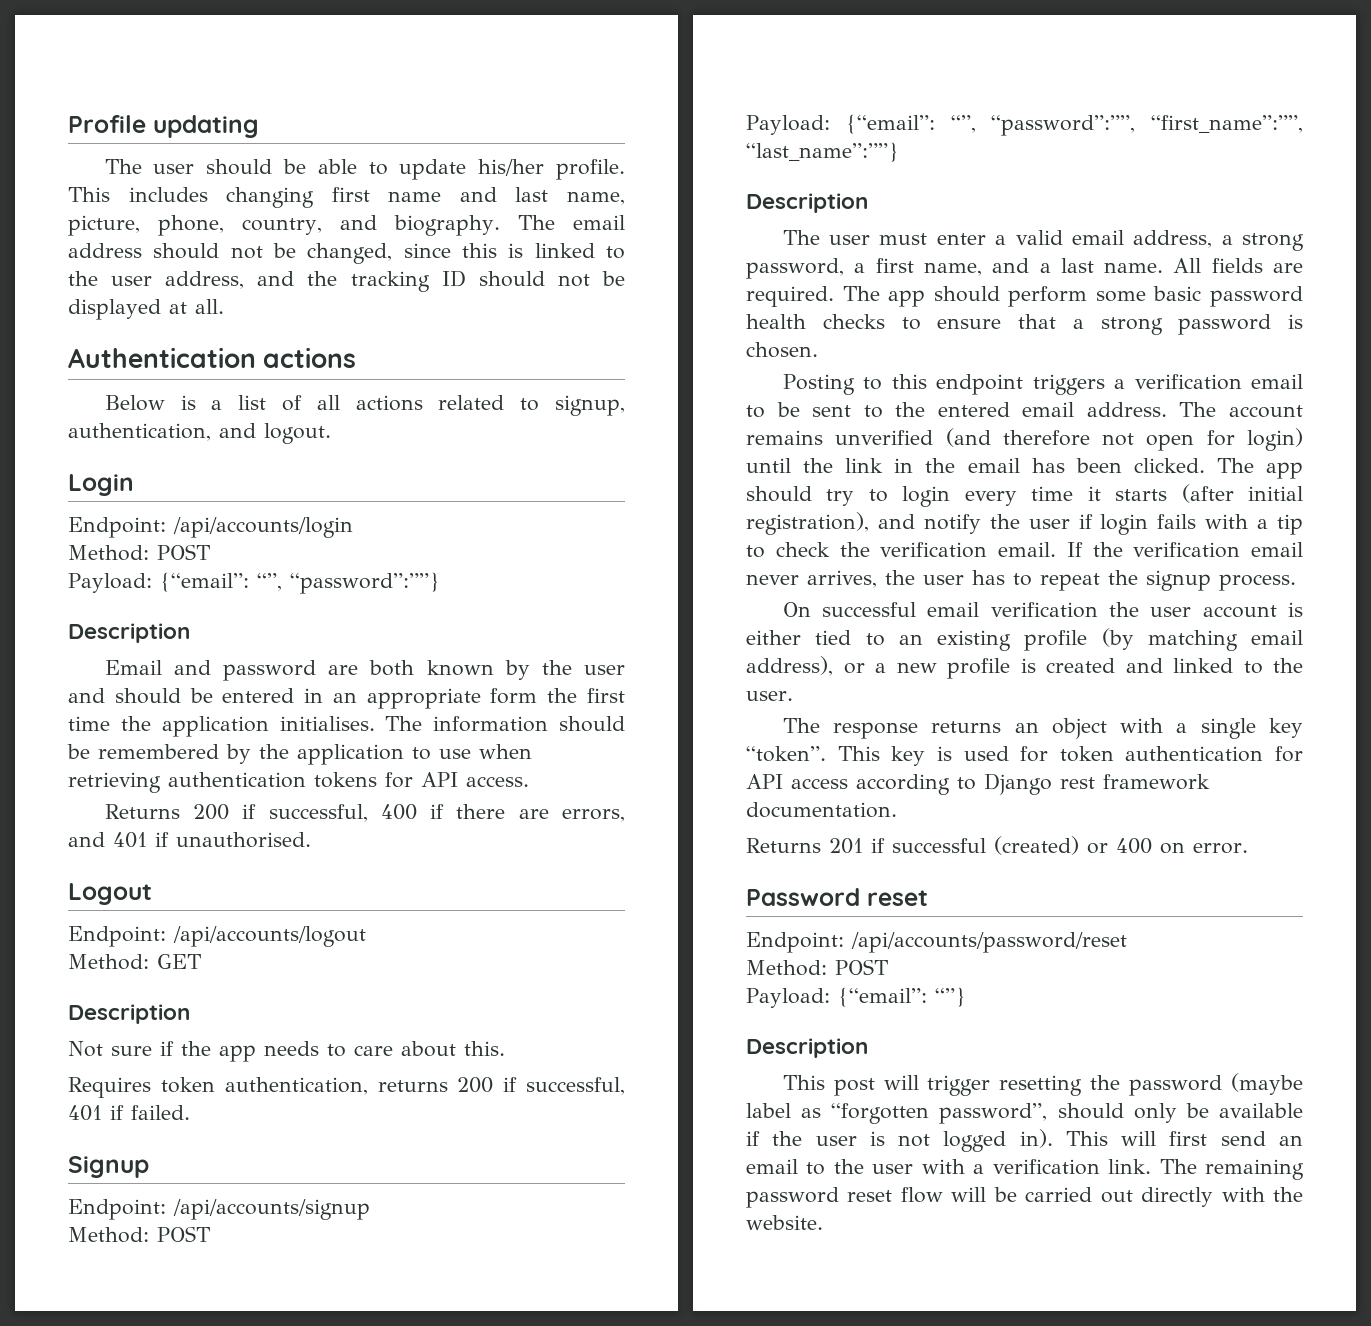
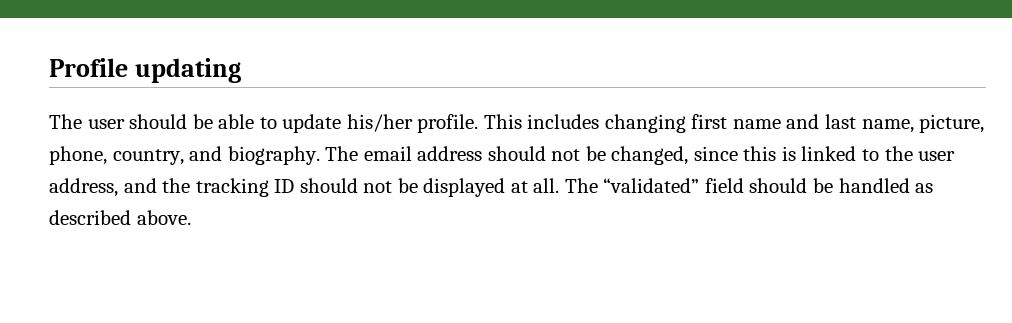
[68,347,357,368] [104,395,626,416] [68,423,331,444] [68,474,134,496] [68,517,353,538] [68,544,210,561] [68,572,440,594] [68,623,190,643] [104,660,626,681] [68,688,625,709] [68,716,625,737] [67,744,532,765] [68,772,529,793] [104,804,626,822] [68,832,311,848] [68,883,152,905] [68,926,366,947] [68,954,201,970] [68,1004,190,1024] [68,1041,505,1062] [68,1077,625,1098] [68,1105,190,1121] [68,1156,149,1178] [68,1199,370,1220] [68,1226,210,1243] [746,114,1303,136] [746,142,899,162] [746,193,868,213] [782,230,1304,251] [746,258,1303,279] [746,286,1303,307] [746,314,1303,335] [746,342,818,358] [782,374,1303,395] [746,402,1303,418] [746,428,1303,451] [746,458,1303,479] [746,484,1303,507] [746,512,1303,535] [746,542,1303,558] [746,570,1296,591] [782,602,1303,618] [746,628,1303,651] [746,656,1303,679] [746,691,793,701] [782,718,1303,739] [746,746,1303,766] [746,773,1210,795] [746,802,897,818] [746,836,1248,855] [746,888,928,906] [746,932,1127,953] [746,959,888,976] [746,987,966,1008] [746,1038,868,1058] [782,1073,1303,1096] [746,1103,1303,1124] [746,1129,1303,1152] [746,1159,1304,1180] [746,1187,1303,1208] [746,1215,823,1230] // Authentication actions // Below is a list of all actions related to signup, authentication, and logout. // Login // Endpoint: /api/accounts/login // Method: POST // Payload: {“email”: “”, “password”:””} // Description // Email and password are both known by the user and should be entered in an appropriate form the first time the application initialises. The information should be remembered by the application to use when retrieving authentication tokens for API access. // Returns 200 if successful, 400 if there are errors, and 401 if unauthorised. // Logout // Endpoint: /api/accounts/logout // Method: GET // Description // Not sure if the app needs to care about this. // Requires token authentication, returns 200 if successful, 401 if failed. // Signup // Endpoint: /api/accounts/signup // Method: POST // Payload: {“email”: “”, “password”:””, “first_name”:””, “last_name”:””} // Description // The user must enter a valid email address, a strong password, a first name, and a last name. All fields are required. The app should perform some basic password health checks to ensure that a strong password is chosen. // Posting to this endpoint triggers a verification email to be sent to the entered email address. The account remains unverified (and therefore not open for login) until the link in the email has been clicked. The app should try to login every time it starts (after initial registration), and notify the user if login fails with a tip to check the verification email. If the verification email never arrives, the user has to repeat the signup process. // On successful email verification the user account is either tied to an existing profile (by matching email address), or a new profile is created and linked to the user. // The response returns an object with a single key “token”. This key is used for token authentication for API access according to Django rest framework documentation. // Returns 201 if successful (created) or 400 on error. // Password reset // Endpoint: /api/accounts/password/reset // Method: POST // Payload: {“email”: “”} // Description // This post will trigger resetting the password (maybe label as “forgotten password”, should only be available if the user is not logged in). This will first send an email to the user with a verification link. The remaining password reset flow will be carried out directly with the website. -> [564,178,934,193] [49,210,191,225] The “validated” field should be handled as described above.

